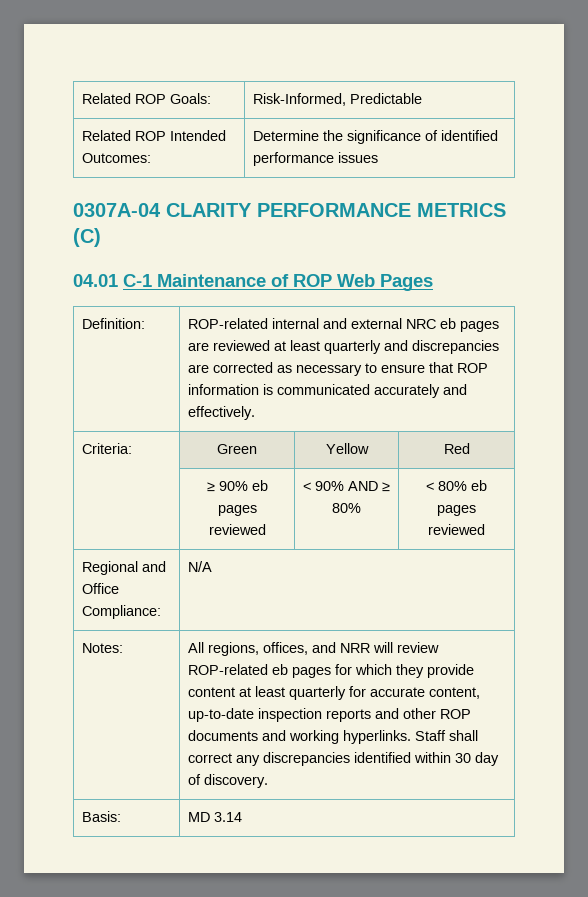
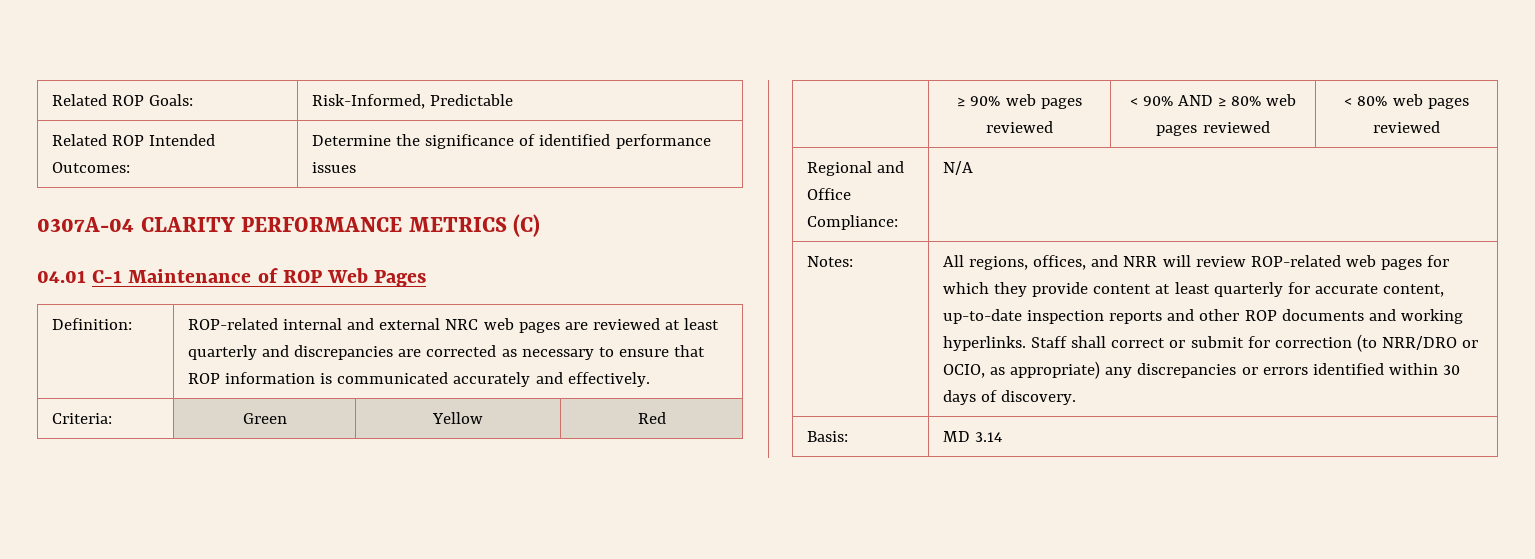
[439,318,456,329] eb -> [483,318,514,330] web
[251,480,268,491] eb -> [1005,94,1036,106] web
(361, 508) none -> [1266,94,1297,106] [1156,121,1270,136] web pages reviewed
[471,480,487,491] eb -> [1392,94,1423,106] web
[271,664,288,675] eb -> [1345,255,1376,267] web
[235,752,350,766] any discrepancies -> [1169,334,1479,352] [942,361,1308,379] or submit for correction (to NRR/DRO or OCIO, as appropriate) any discrepancies or errors
[474,752,499,766] day -> [942,390,976,405] days

